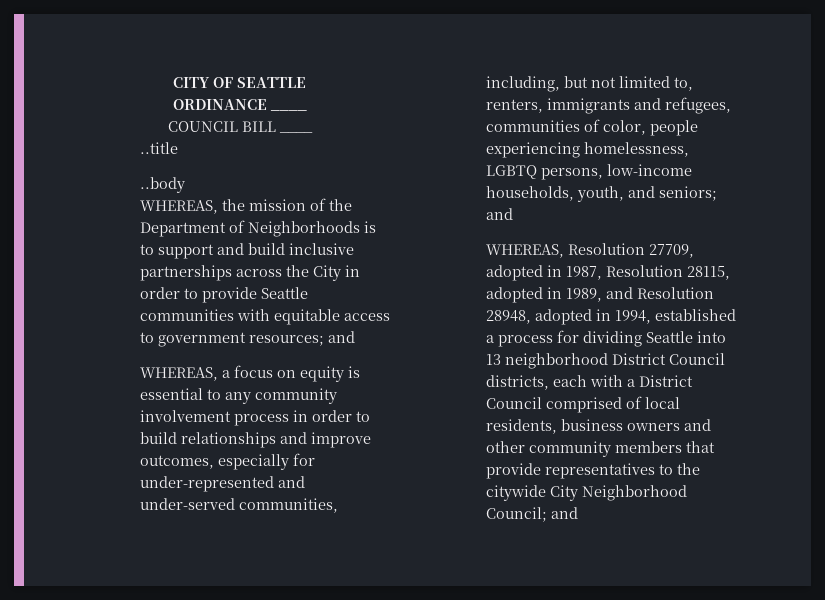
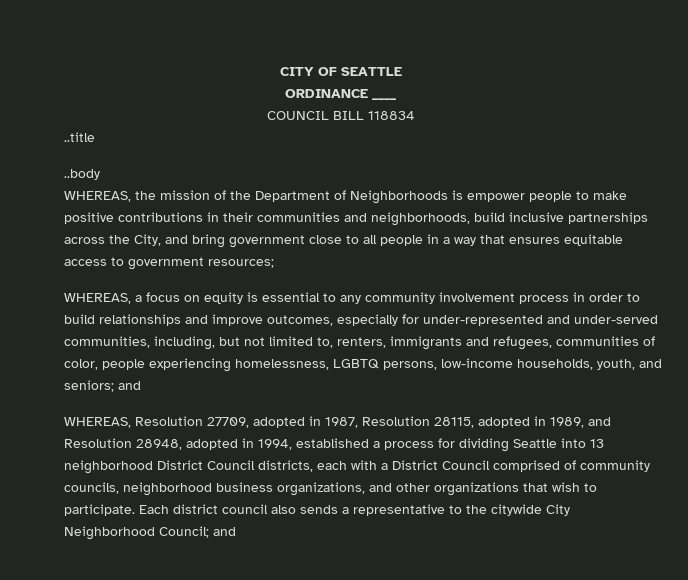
[278,132,313,133] ____ -> [367,111,415,120] 118834
[139,243,244,259] to support and -> [467,191,628,202] [64,212,471,226] empower people to make positive contributions in their communities and neighborhoods,
[312,265,360,281] [139,287,308,303] [139,309,270,321] City in order to provide Seattle communities with -> [134,234,561,248] City, and bring government close to all people in a way that ensures
[327,331,355,343] and -> (275, 263) none
[644,397,680,409] [485,419,711,434] [485,441,715,457] [485,463,655,479] local residents, business owners and other community members that provide representatives -> [580,460,651,472] [64,482,598,496] [64,504,446,516] community councils, neighborhood business organizations, and other organizations that wish to participate. Each district council also sends a representative

